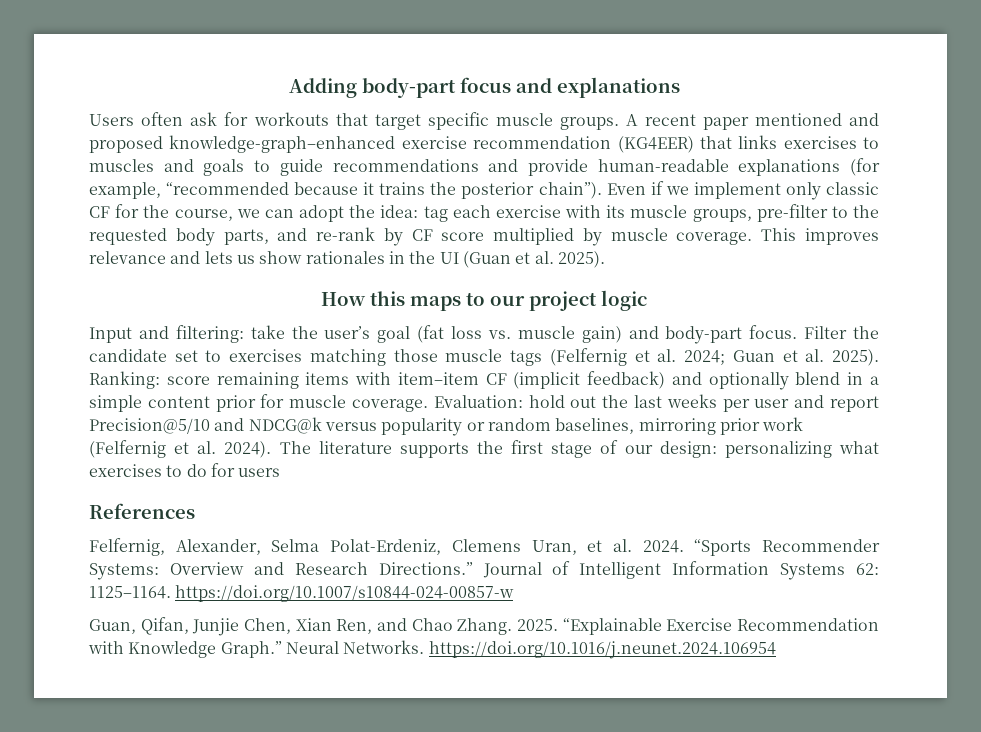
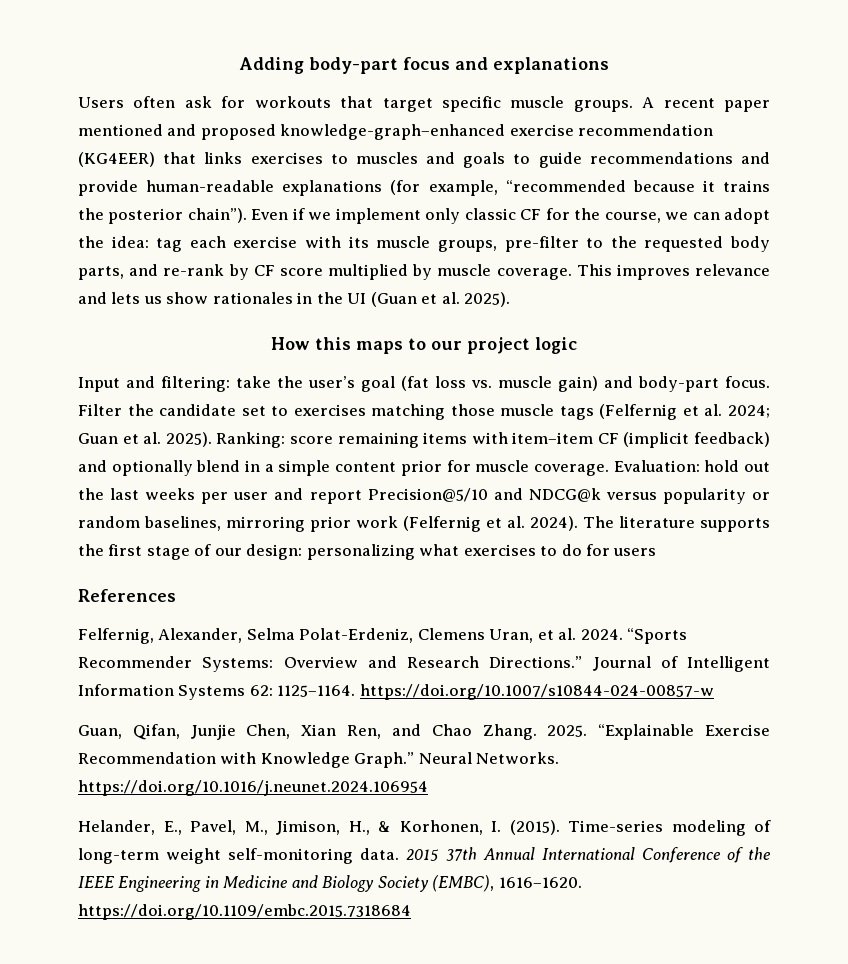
(776, 650) none -> [78,820,771,836] [78,847,772,864] [78,875,582,892] [78,904,411,920] // Helander, E., Pavel, M., Jimison, H., & Korhonen, I. (2015). Time-series modeling of long-term weight self-monitoring data. 2015 37th Annual International Conference of the IEEE Engineering in Medicine and Biology Society (EMBC), 1616–1620. https://doi.org/10.1109/embc.2015.7318684

